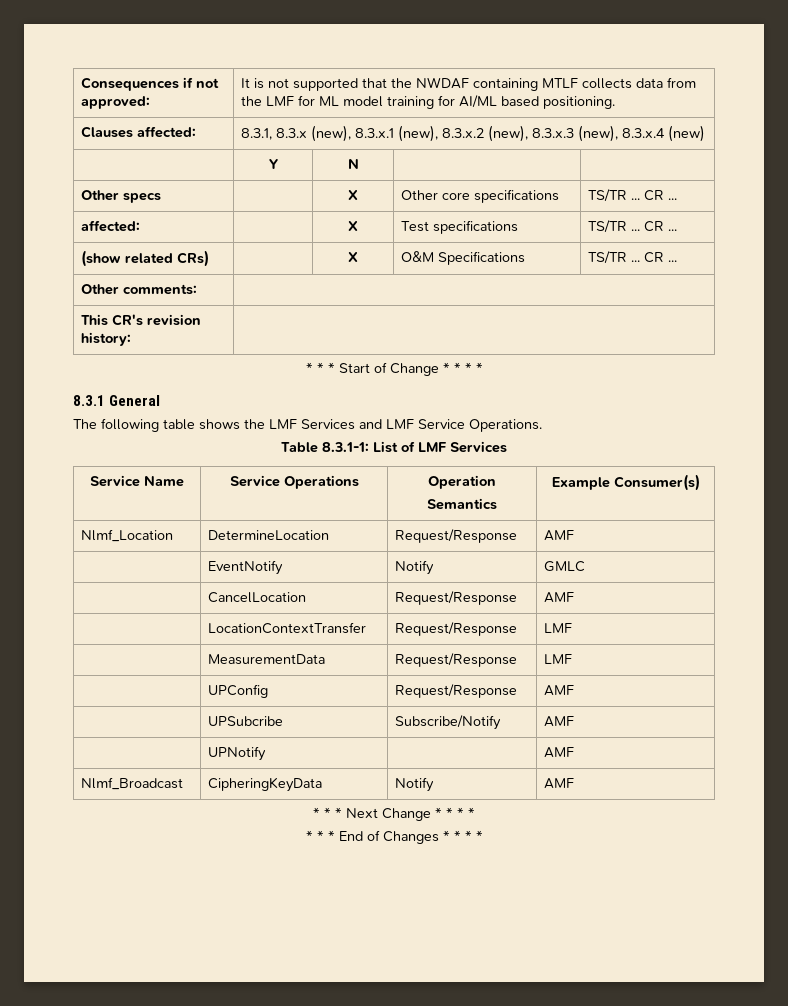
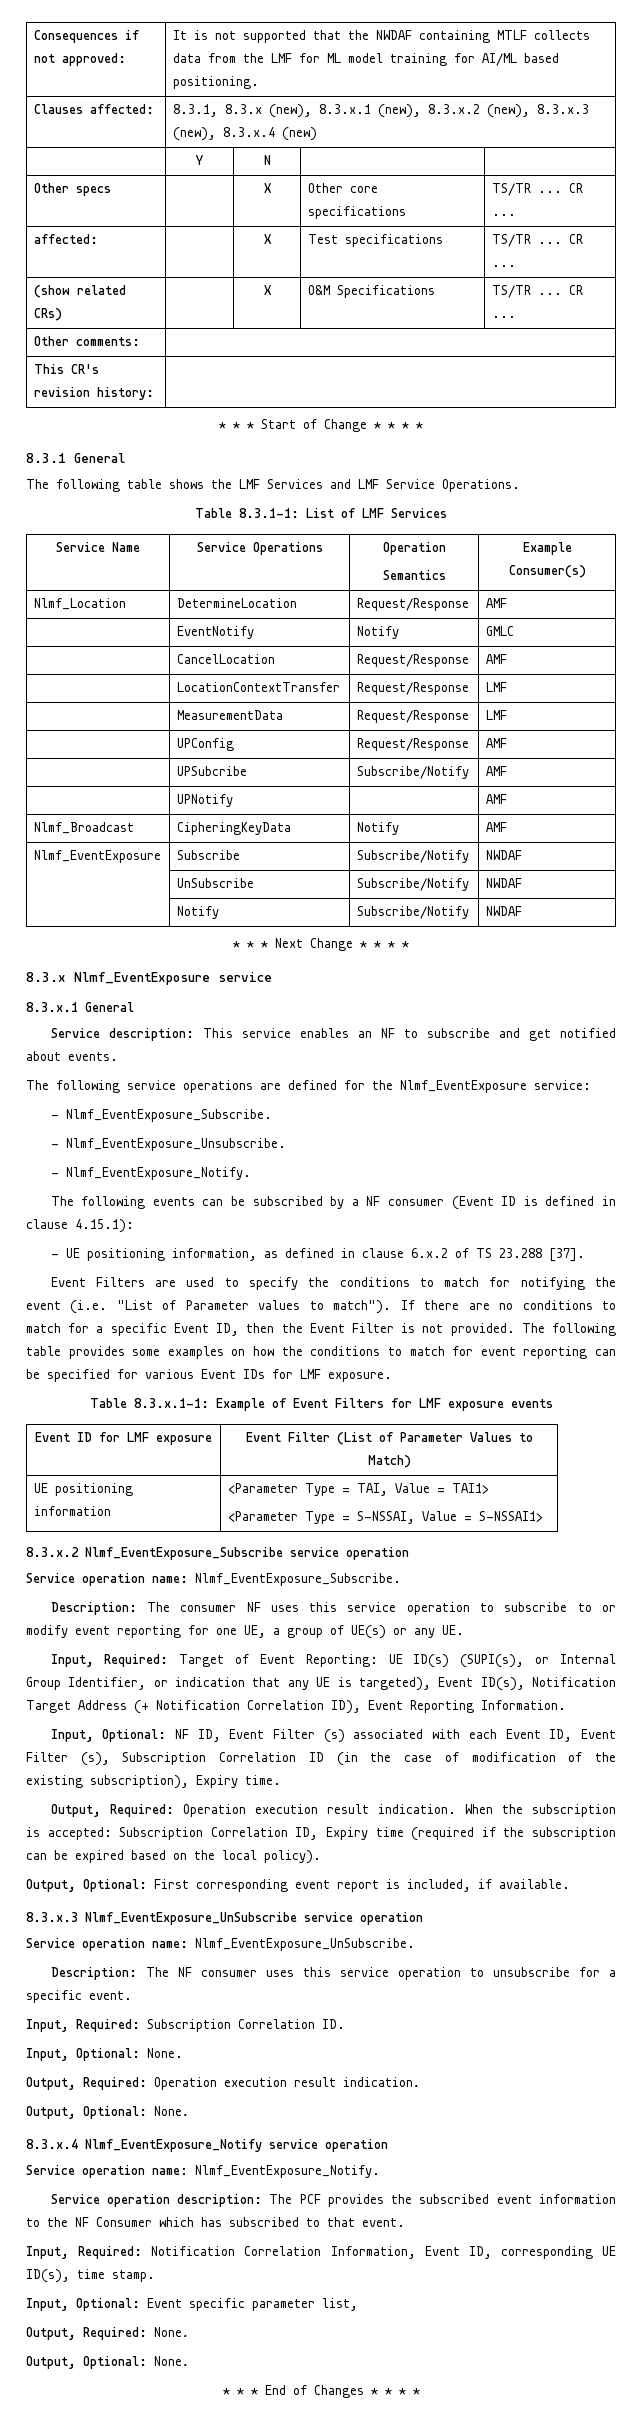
(574, 783) none -> [33,850,161,863] [176,850,240,860] [356,850,469,863] [485,850,522,860] [176,878,254,888] [356,878,469,891] [485,878,522,888] [176,906,219,919] [356,906,469,919] [485,906,522,916] // Nlmf_EventExposure | Subscribe | Subscribe/Notify | NWDAF // | UnSubscribe | Subscribe/Notify | NWDAF // | Notify | Subscribe/Notify | NWDAF
(475, 812) none -> [26,972,272,985] [26,1002,134,1012] [50,1028,617,1041] [26,1051,118,1061] [26,1080,591,1093] [50,1109,272,1122] [50,1138,286,1151] [50,1167,251,1180] [50,1196,617,1210] [26,1219,134,1233] [50,1248,585,1262] [50,1277,616,1290] [26,1300,616,1314] [26,1323,616,1336] [26,1346,617,1359] [26,1369,392,1382] [89,1398,553,1411] [34,1432,212,1445] [245,1432,533,1445] [367,1455,411,1468] [33,1483,133,1496] [33,1506,111,1516] [227,1483,489,1496] [227,1511,543,1524] [26,1547,409,1560] [26,1573,401,1586] [50,1602,617,1615] [26,1625,464,1639] [50,1654,617,1668] [26,1677,616,1691] [26,1700,566,1714] [50,1729,617,1743] [26,1752,617,1766] [26,1775,281,1789] [50,1804,616,1817] [26,1827,617,1841] [26,1850,321,1864] [26,1879,570,1892] [26,1912,423,1925] [26,1938,415,1951] [50,1967,616,1980] [26,1990,132,2003] [26,2019,345,2032] [26,2048,183,2061] [26,2077,420,2090] [26,2106,189,2119] [26,2139,388,2152] [26,2165,380,2178] [50,2194,616,2207] [26,2217,405,2227] [26,2246,616,2259] [26,2269,155,2283] [26,2298,358,2311] [26,2327,189,2340] [26,2356,189,2369] // 8.3.x Nlmf_EventExposure service // 8.3.x.1 General // Service description: This service enables an NF to subscribe and get notified about events. // The following service operations are defined for the Nlmf_EventExposure service: // - Nlmf_EventExposure_Subscribe. // - Nlmf_EventExposure_Unsubscribe. // - Nlmf_EventExposure_Notify. // The following events can be subscribed by a NF consumer (Event ID is defined in clause 4.15.1): // - UE positioning information, as defined in clause 6.x.2 of TS 23.288 [37]. // Event Filters are used to specify the conditions to match for notifying the event (i.e. "List of Parameter values to match"). If there are no conditions to match for a specific Event ID, then the Event Filter is not provided. The following table provides some examples on how the conditions to match for event reporting can be specified for various Event IDs for LMF exposure. // Table 8.3.x.1-1: Example of Event Filters for LMF exposure events // Event ID for LMF exposure | Event Filter (List of Parameter Values to Match) // UE positioning information | <Parameter Type = TAI, Value = TAI1> // <Parameter Type = S-NSSAI, Value = S-NSSAI1> // 8.3.x.2 Nlmf_EventExposure_Subscribe service operation // Service operation name: Nlmf_EventExposure_Subscribe. // Description: The consumer NF uses this service operation to subscribe to or modify event reporting for one UE, a group of UE(s) or any UE. // Input, Required: Target of Event Reporting: UE ID(s) (SUPI(s), or Internal Group Identifier, or indication that any UE is targeted), Event ID(s), Notification Target Address (+ Notification Correlation ID), Event Reporting Information. // Input, Optional: NF ID, Event Filter (s) associated with each Event ID, Event Filter (s), Subscription Correlation ID (in the case of modification of the existing subscription), Expiry time. // Output, Required: Operation execution result indication. When the subscription is accepted: Subscription Correlation ID, Expiry time (required if the subscription can be expired based on the local policy). // Output, Optional: First corresponding event report is included, if available. // 8.3.x.3 Nlmf_EventExposure_UnSubscribe service operation // Service operation name: Nlmf_EventExposure_UnSubscribe. // Description: The NF consumer uses this service operation to unsubscribe for a specific event. // Input, Required: Subscription Correlation ID. // Input, Optional: None. // Output, Required: Operation execution result indication. // Output, Optional: None. // 8.3.x.4 Nlmf_EventExposure_Notify service operation // Service operation name: Nlmf_EventExposure_Notify. // Service operation description: The PCF provides the subscribed event information to the NF Consumer which has subscribed to that event. // Input, Required: Notification Correlation Information, Event ID, corresponding UE ID(s), time stamp. // Input, Optional: Event specific parameter list, // Output, Required: None. // Output, Optional: None.

